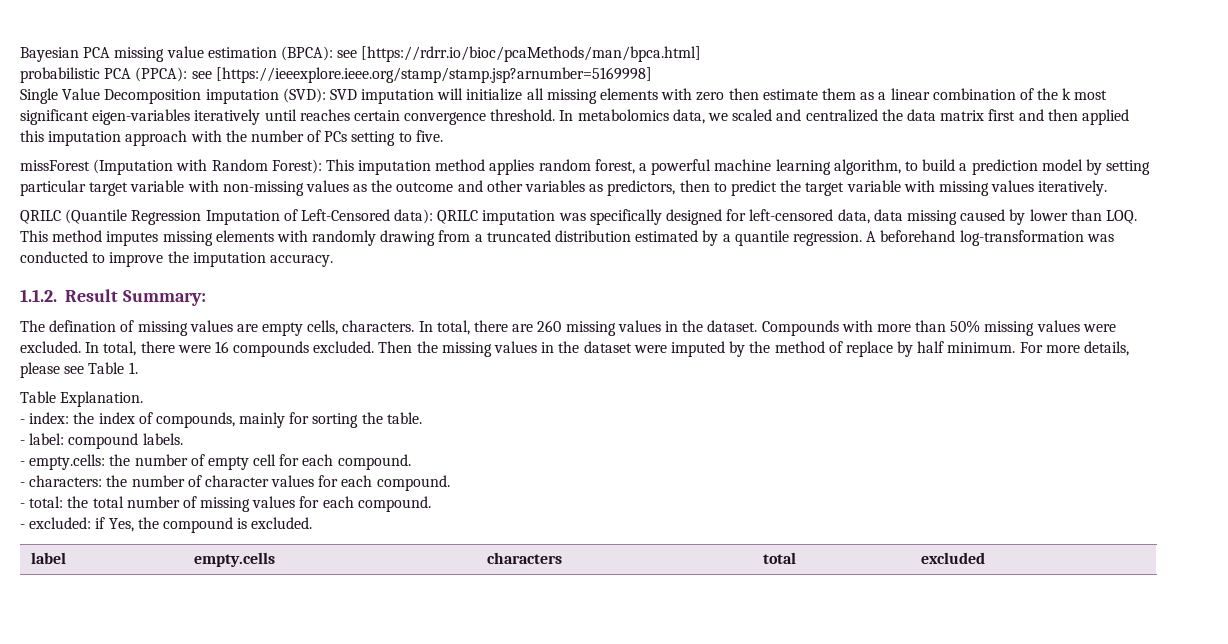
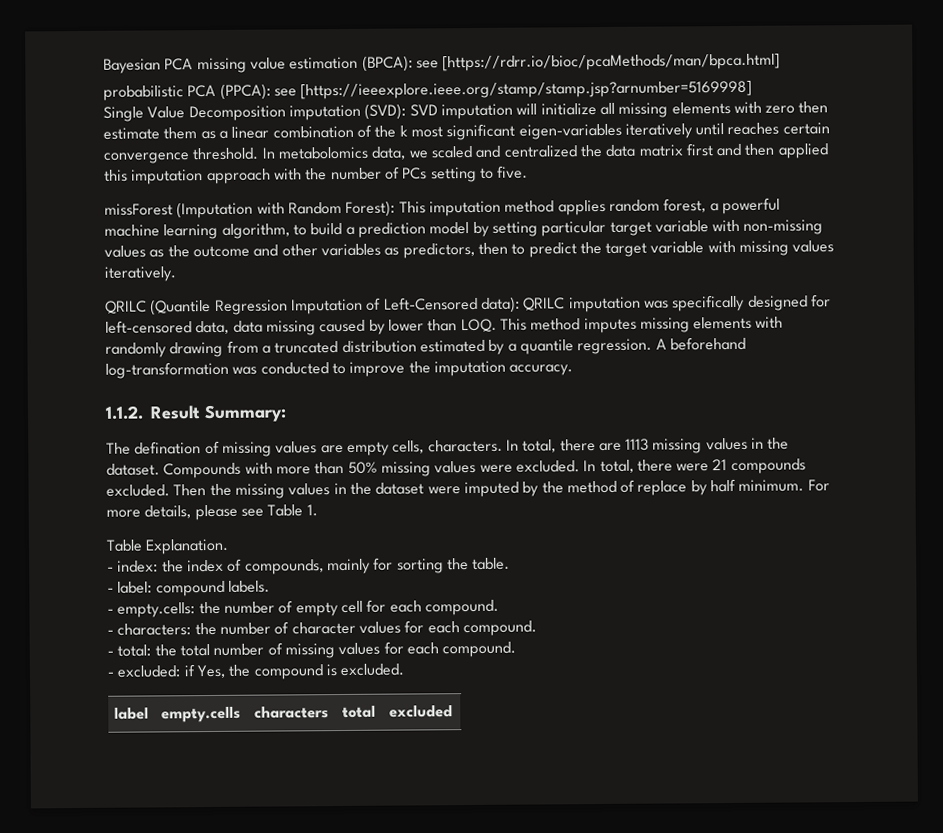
[537,320,562,332] 260 -> [625,438,650,451] 1113
[214,341,229,353] 16 -> [712,459,728,471] 21

